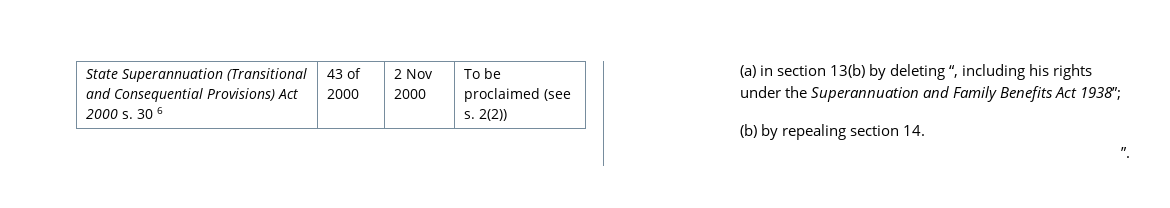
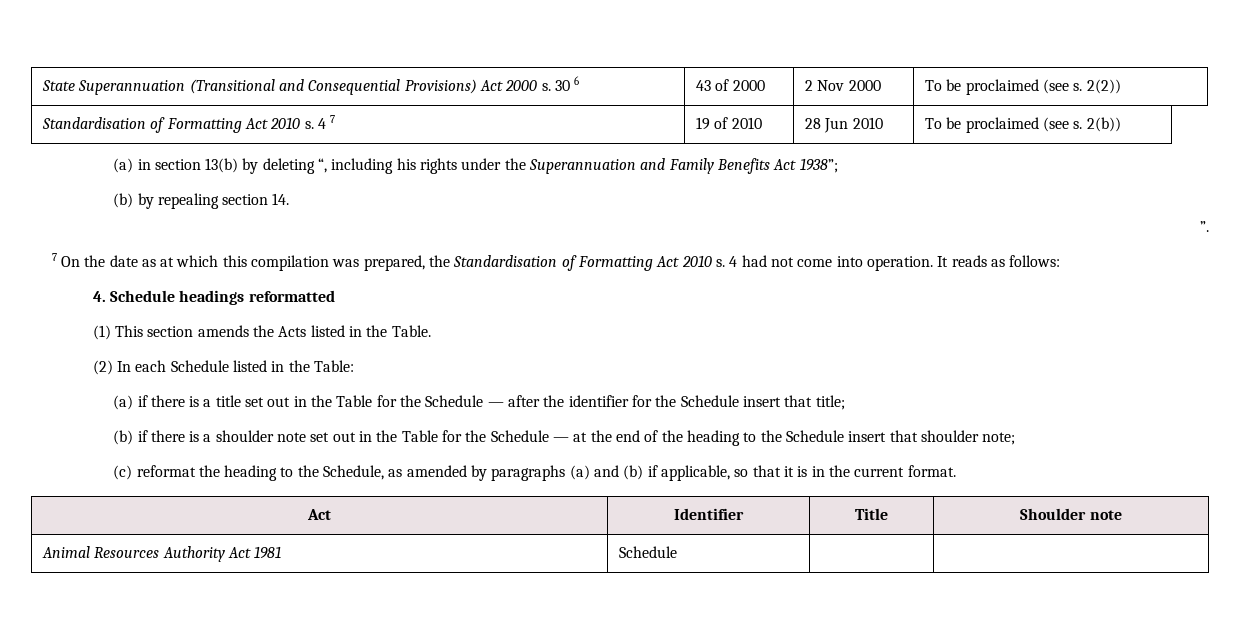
(507, 115) none -> [41,115,336,133] [695,117,762,130] [804,117,883,133] [924,117,1121,133] // Standardisation of Formatting Act 2010 s. 4 7 | 19 of 2010 | 28 Jun 2010 | To be proclaimed (see s. 2(b))
(1130, 152) none -> [51,253,1061,271] [92,290,335,305] [92,325,431,340] [92,360,354,375] [113,395,845,410] [113,430,1016,446] [113,465,956,481] [307,509,331,520] [674,508,744,520] [855,508,888,520] [1020,508,1122,520] [41,546,282,562] [618,546,677,558] // 7 On the date as at which this compilation was prepared, the Standardisation of Formatting Act 2010 s. 4 had not come into operation. It reads as follows: // 4. Schedule headings reformatted // (1) This section amends the Acts listed in the Table. // (2) In each Schedule listed in the Table: // (a) if there is a title set out in the Table for the Schedule — after the identifier for the Schedule insert that title; // (b) if there is a shoulder note set out in the Table for the Schedule — at the end of the heading to the Schedule insert that shoulder note; // (c) reformat the heading to the Schedule, as amended by paragraphs (a) and (b) if applicable, so that it is in the current format. // Act | Identifier | Title | Shoulder note // Animal Resources Authority Act 1981 | Schedule | |

